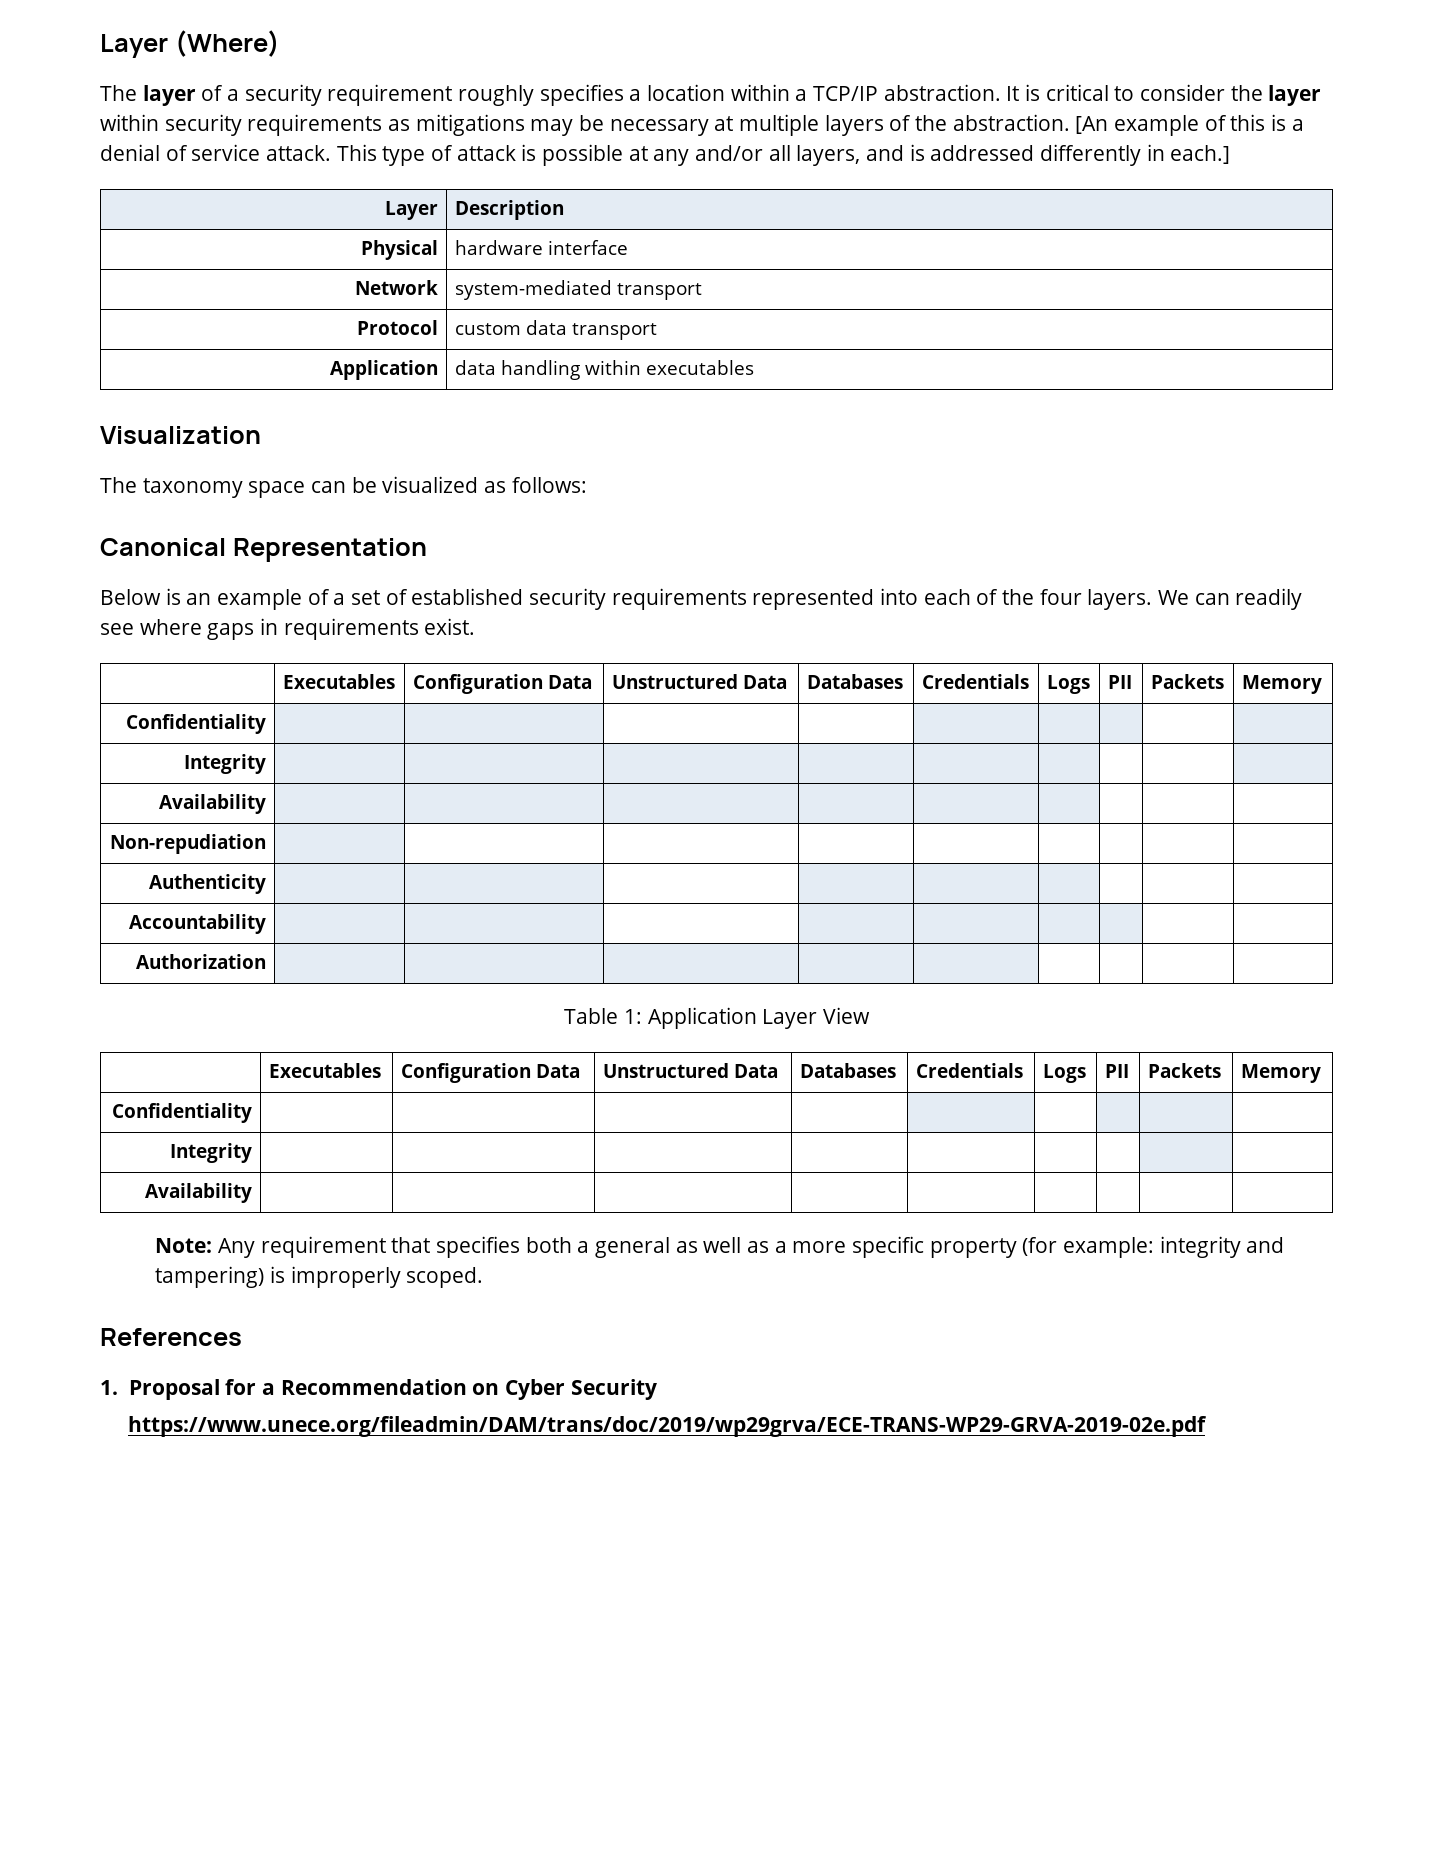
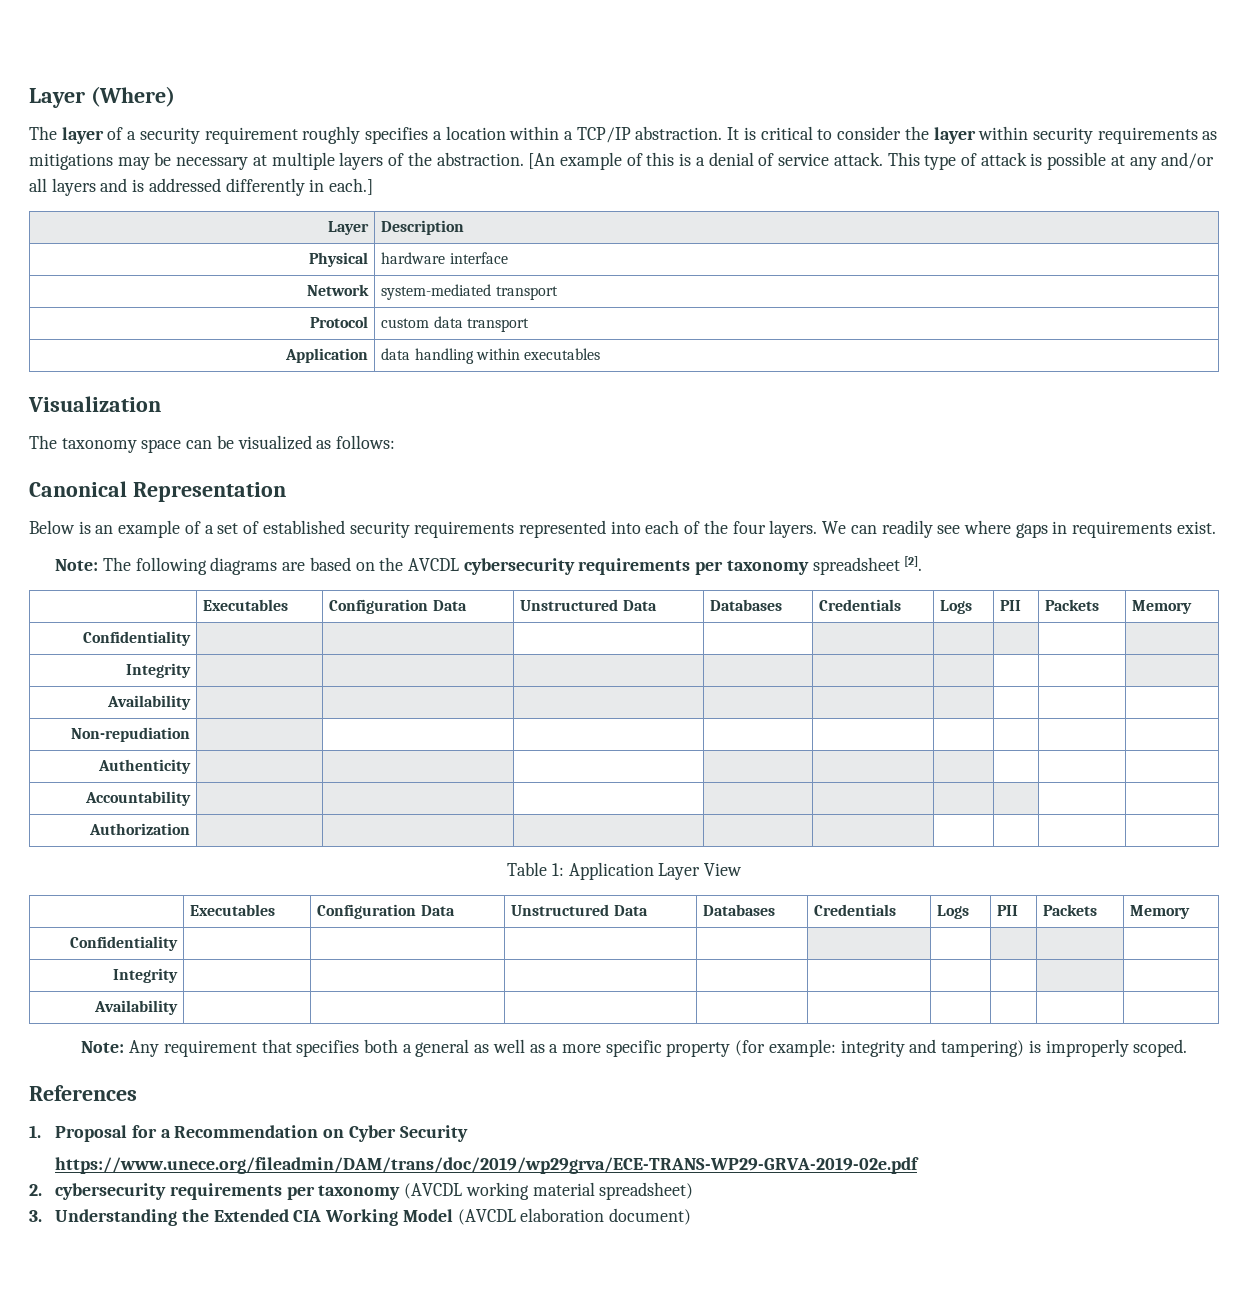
[796,145,861,166] layers, -> [51,178,96,196] layers
(476, 626) none -> [55,556,923,575] // Note: The following diagrams are based on the AVCDL cybersecurity requirements per taxonomy spreadsheet [2].
(1207, 1426) none -> [29,1182,694,1200] [29,1208,691,1226] // 2. cybersecurity requirements per taxonomy (AVCDL working material spreadsheet) // 3. Understanding the Extended CIA Working Model (AVCDL elaboration document)

